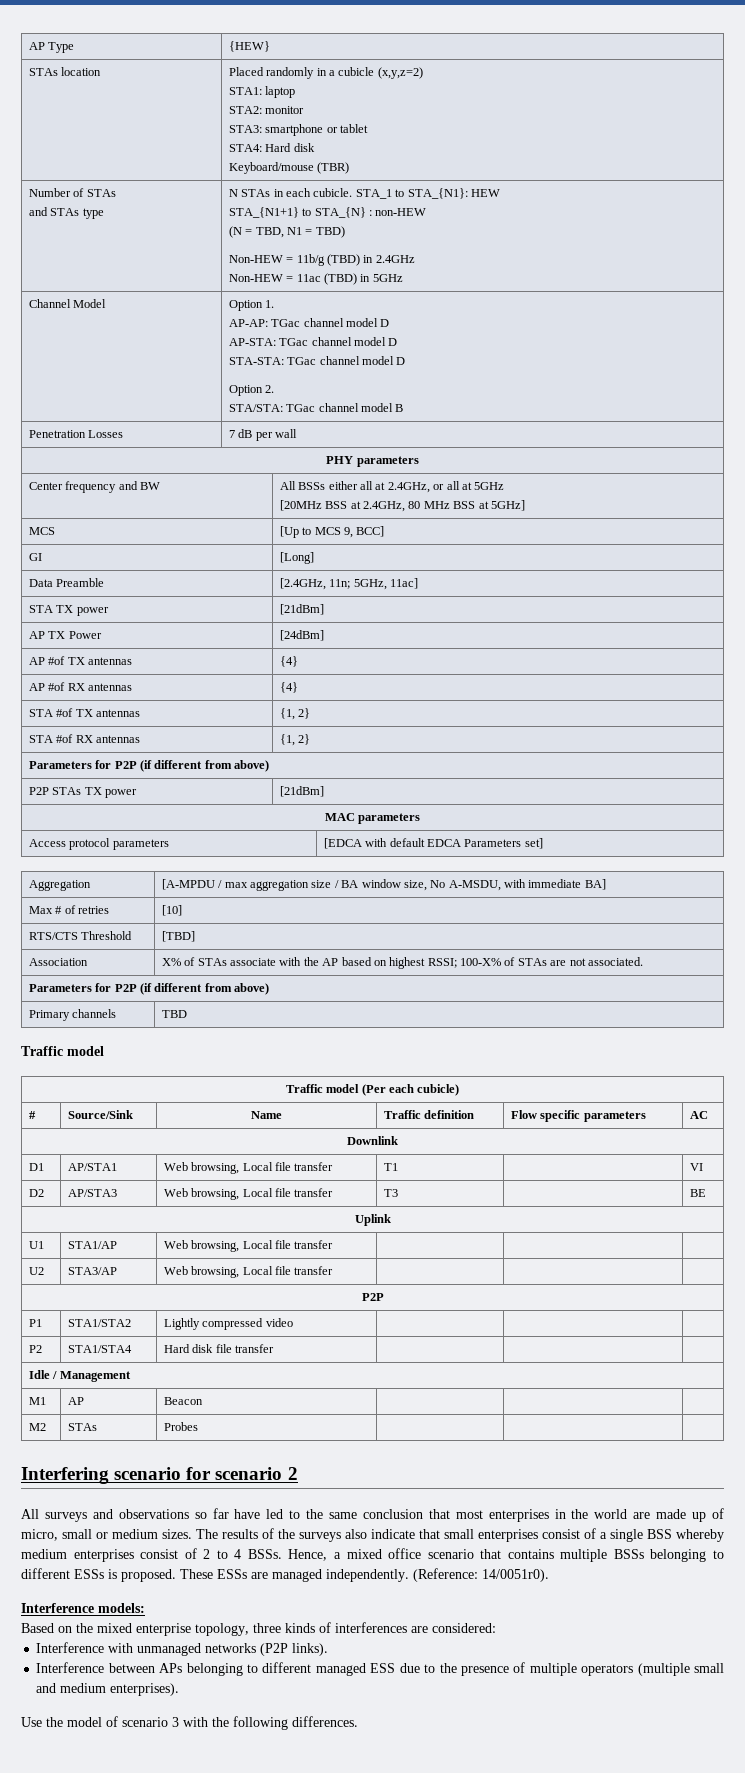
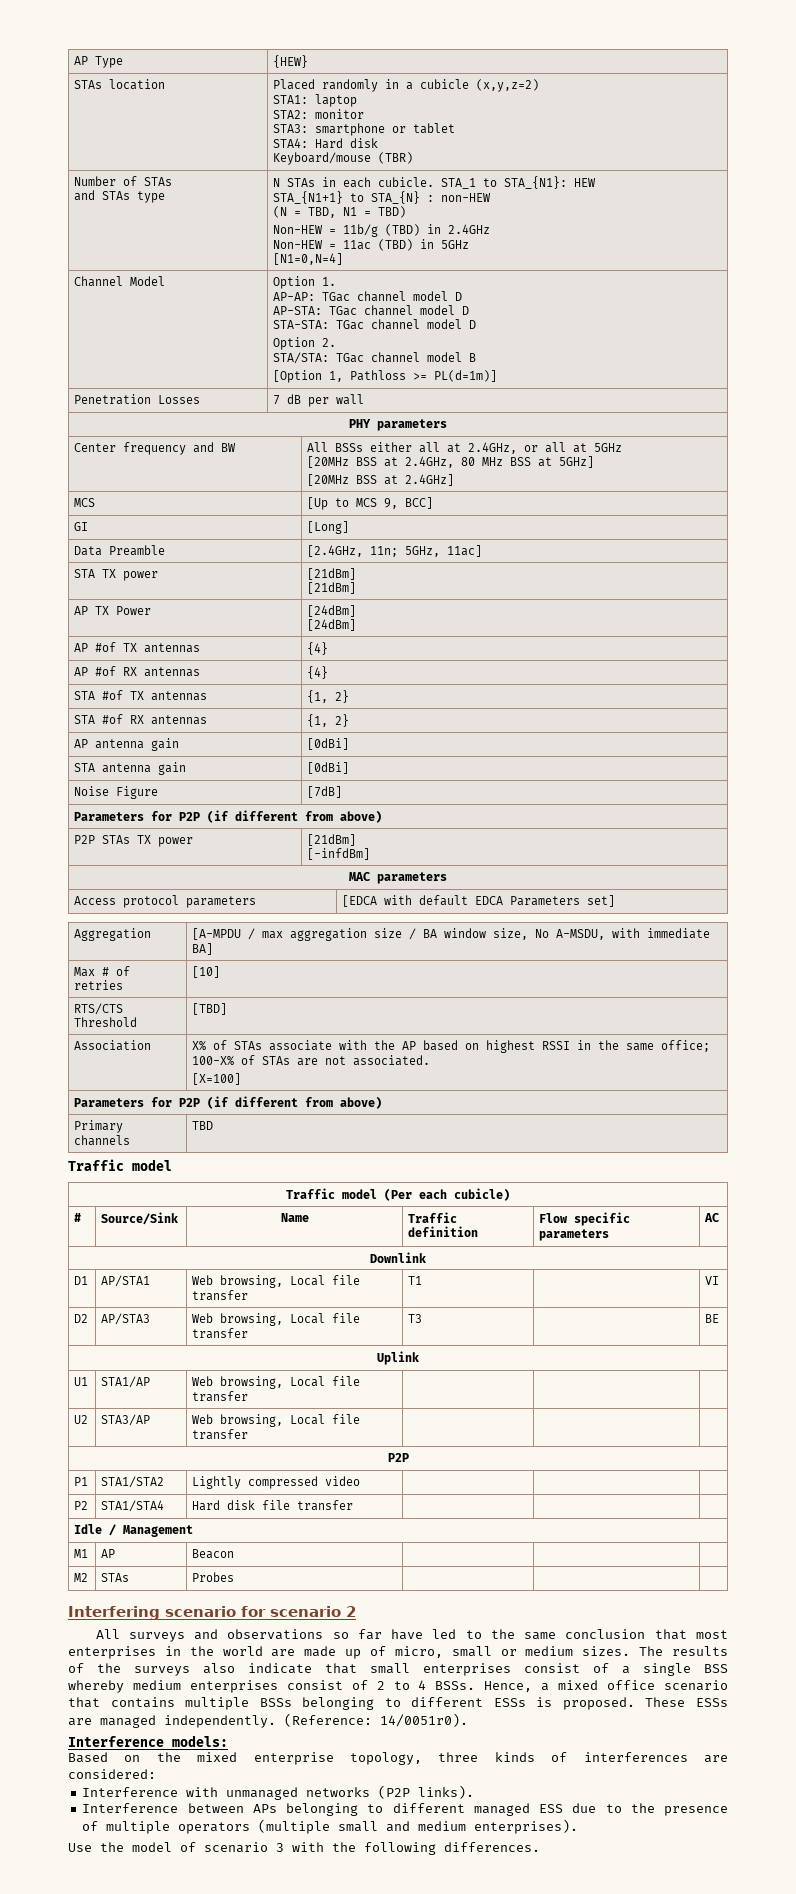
(403, 278) none -> [273,253,344,265] // [N1=0,N=4]
(404, 408) none -> [273,370,498,383] // [Option 1, Pathloss >= PL(d=1m)]
(525, 505) none -> [307,474,455,486] // [20MHz BSS at 2.4GHz]
(324, 609) none -> [307,582,357,594] // [21dBm]
(324, 635) none -> [307,619,357,631] // [24dBm]
(311, 739) none -> [74,738,180,751] [307,738,350,750] [74,762,187,775] [307,762,350,774] [74,786,159,799] [307,786,343,798] // AP antenna gain | [0dBi] // STA antenna gain | [0dBi] // Noise Figure | [7dB]
(324, 791) none -> [307,848,371,860] // [-infdBm]
[427,958,457,968] RSSI; -> [542,1040,711,1052] RSSI in the same office;
(643, 961) none -> [192,1073,242,1085] // [X=100]

